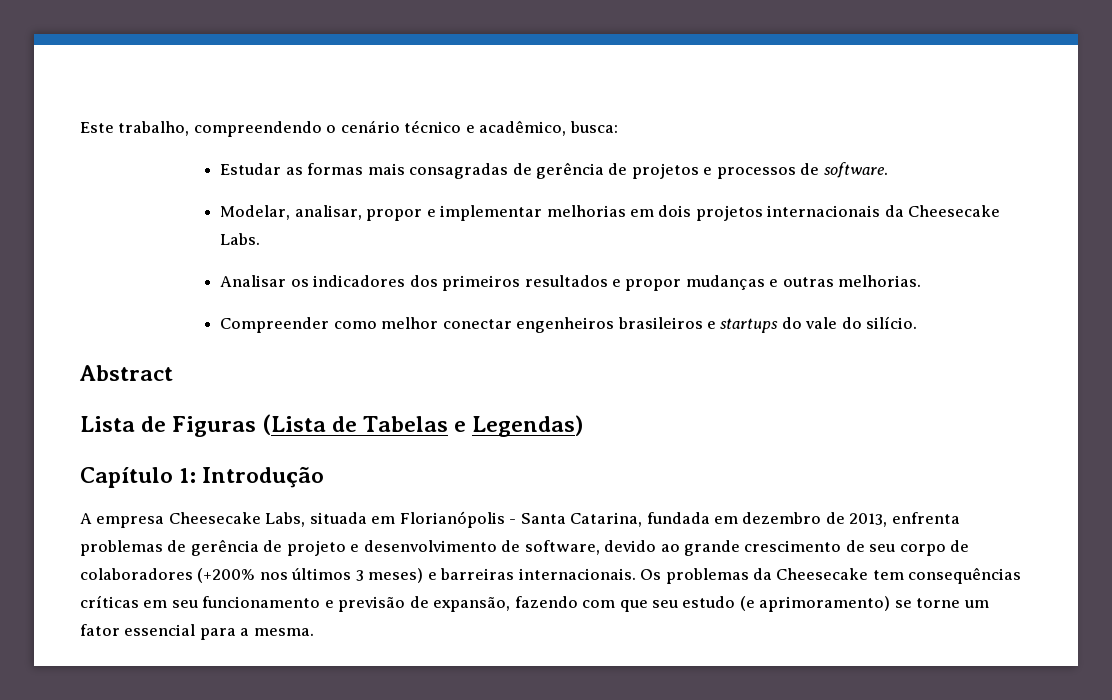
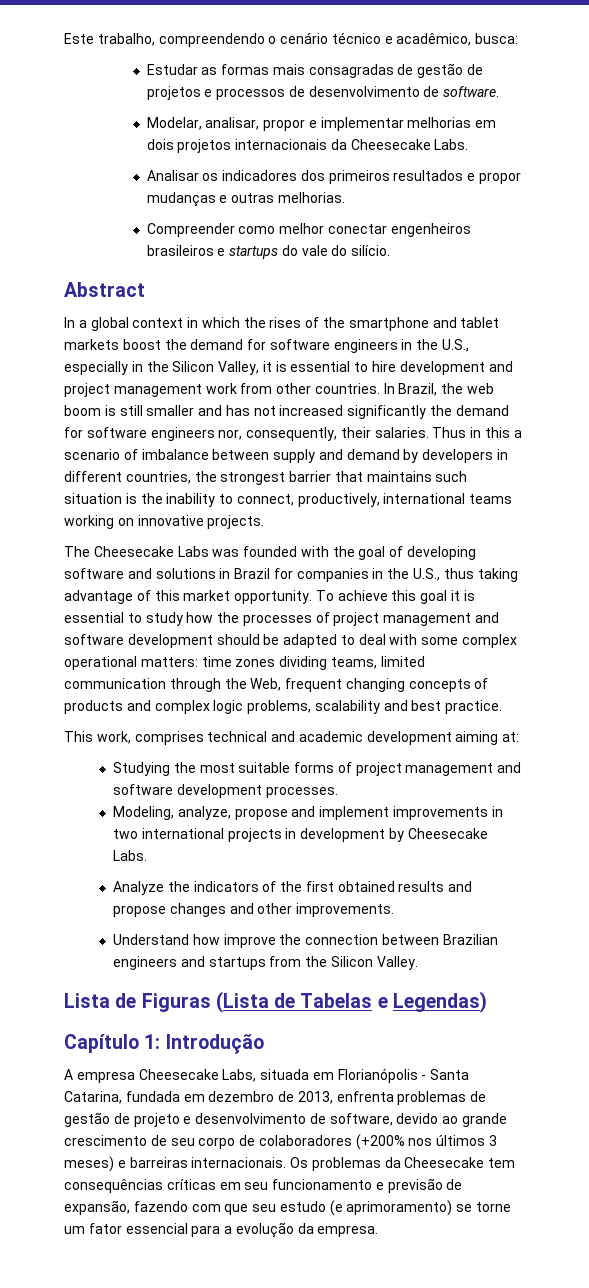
[535,162,604,179] gerência -> [417,63,464,78] gestão
(820, 169) none -> [308,86,440,97] desenvolvimento de
(173, 373) none -> [64,317,500,331] [64,339,470,353] [64,361,513,375] [64,383,495,397] [64,405,509,419] [64,427,522,441] [64,449,509,463] [64,471,468,485] [64,493,513,507] [64,515,265,529] [64,546,477,560] [64,568,518,582] [64,590,475,604] [64,612,500,626] [64,634,518,648] [64,656,425,670] [64,678,489,692] [64,700,503,714] [64,731,520,745] [112,762,522,776] [112,784,338,798] [112,806,503,820] [112,828,488,842] [112,850,147,861] [112,881,473,895] [112,903,395,917] [112,934,498,948] [112,956,418,970] // In a global context in which the rises of the smartphone and tablet markets boost the demand for software engineers in the U.S., especially in the Silicon Valley, it is essential to hire development and project management work from other countries. In Brazil, the web boom is still smaller and has not increased significantly the demand for software engineers nor, consequently, their salaries. Thus in this a scenario of imbalance between supply and demand by developers in different countries, the strongest barrier that maintains such situation is the inability to connect, productively, international teams working on innovative projects. // The Cheesecake Labs was founded with the goal of developing software and solutions in Brazil for companies in the U.S., thus taking advantage of this market opportunity. To achieve this goal it is essential to study how the processes of project management and software development should be adapted to deal with some complex operational matters: time zones dividing teams, limited communication through the Web, frequent changing concepts of products and complex logic problems, scalability and best practice. // This work, comprises technical and academic development aiming at: // Studying the most suitable forms of project management and software development processes. // Modeling, analyze, propose and implement improvements in two international projects in development by Cheesecake Labs. // Analyze the indicators of the first obtained results and propose changes and other improvements. // Understand how improve the connection between Brazilian engineers and startups from the Silicon Valley.
[190,539,259,556] gerência -> [64,1112,110,1127] gestão
[253,628,314,636] mesma. -> [235,1222,379,1238] evolução da empresa.

